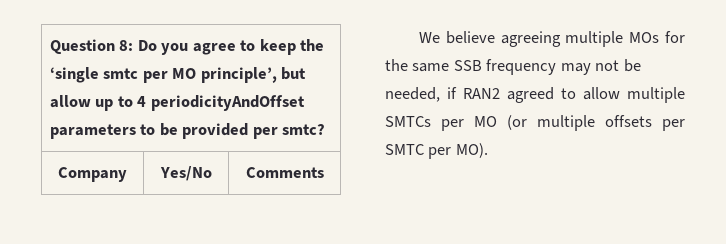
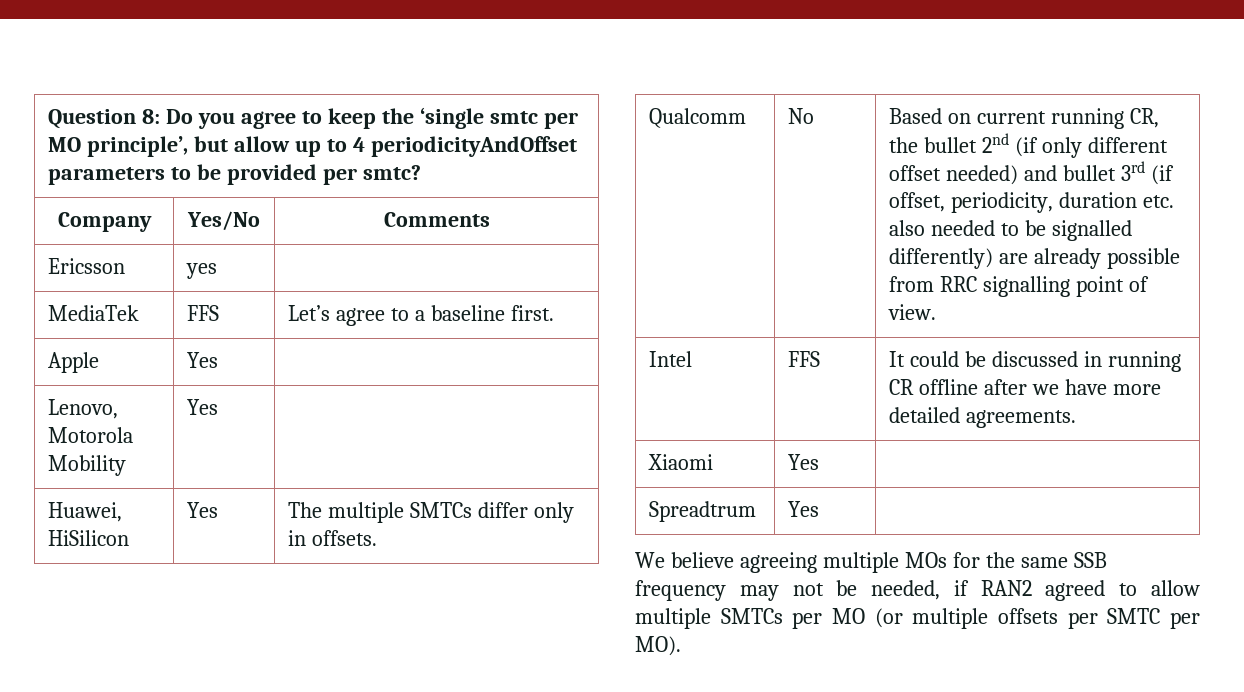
(324, 172) none -> [48,258,126,274] [186,263,218,279] [48,305,140,321] [187,305,220,321] [288,305,555,326] [48,352,100,373] [187,352,219,368] [48,399,119,419] [48,427,134,443] [48,455,127,476] [187,399,219,415] [48,502,123,522] [48,530,130,546] [187,502,219,518] [288,502,575,523] [288,530,378,546] [649,108,747,128] [788,108,815,124] [889,108,1160,129] [889,133,1169,158] [889,161,1175,185] [889,192,1175,213] [889,220,1133,241] [889,248,1181,269] [889,276,1150,297] [888,304,937,320] [649,351,693,367] [788,351,821,367] [889,351,1182,372] [889,379,1162,395] [889,407,1077,428] [648,454,714,470] [788,454,820,470] [649,501,757,522] [788,501,820,517] // Ericsson | yes | // MediaTek | FFS | Let’s agree to a baseline first. // Apple | Yes | // Lenovo, Motorola Mobility | Yes | // Huawei, HiSilicon | Yes | The multiple SMTCs differ only in offsets. // Qualcomm | No | Based on current running CR, the bullet 2nd (if only different offset needed) and bullet 3rd (if offset, periodicity, duration etc. also needed to be signalled differently) are already possible from RRC signalling point of view. // Intel | FFS | It could be discussed in running CR offline after we have more detailed agreements. // Xiaomi | Yes | // Spreadtrum | Yes |

